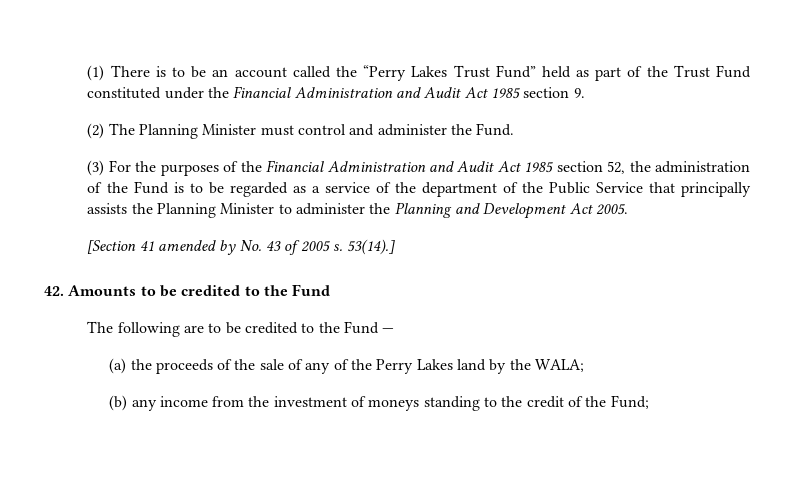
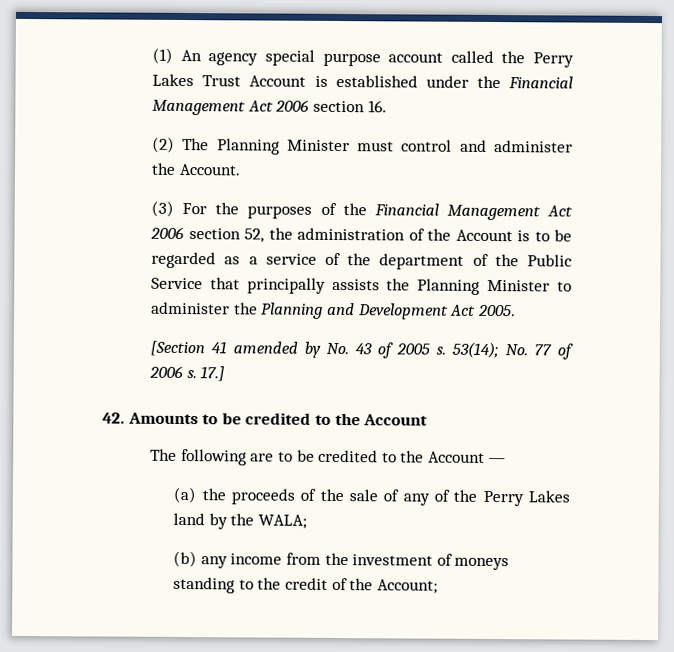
[110,65,229,78] There is to be an -> [180,49,381,67] An agency special purpose
[363,65,407,81] “Perry -> [533,52,574,68] Perry
[495,65,751,81] [87,86,585,99] Fund” held as part of the Trust Fund constituted under the Financial Administration and Audit Act 1985 section 9. -> [249,74,573,89] [152,99,387,116] Account is established under the Financial Management Act 2006 section 16.
[476,123,515,136] Fund. -> [178,163,241,176] Account.
[327,161,554,173] Administration and Audit Act 1985 -> [446,204,573,221] [150,226,185,240] Management Act 2006
[133,181,169,194] Fund -> [455,229,513,242] Account
[347,239,396,255] 53(14).] -> [452,341,574,360] [149,365,226,382] 53(14); No. 77 of 2006 s. 17.]
[292,284,331,296] Fund -> [363,414,429,426] Account
[344,321,380,334] Fund -> [427,451,485,463] Account
[610,395,649,409] Fund; -> [376,579,438,594] Account;

